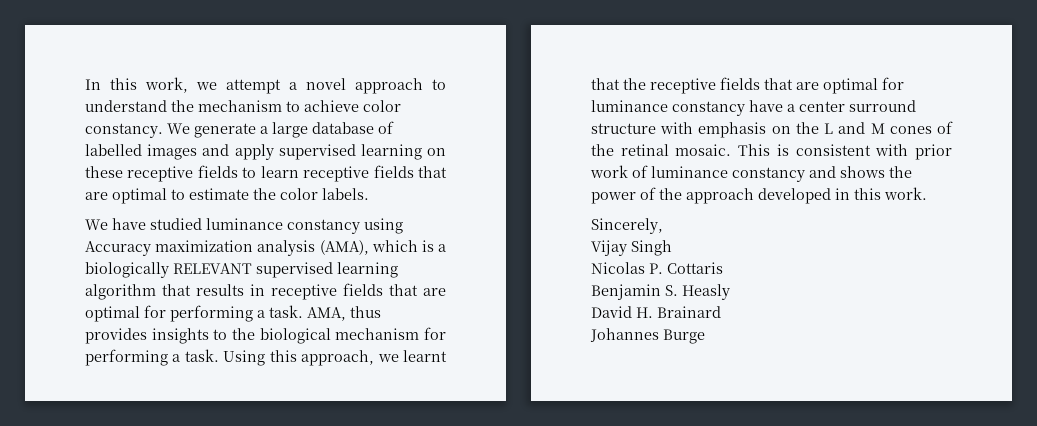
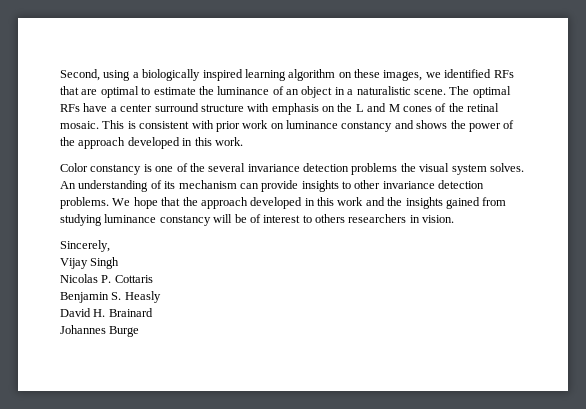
[85,77,446,94] [85,100,401,112] [85,121,394,138] [85,144,446,160] [85,165,414,182] In this work, we attempt a novel approach to understand the mechanism to achieve color constancy. We generate a large database of labelled images and apply supervised learning on these receptive fields to learn receptive fields -> [60,69,514,81] Second, using a biologically inspired learning algorithm on these images, we identified RFs
[280,188,369,200] [85,218,403,234] [85,240,447,256] [85,262,398,278] [85,283,446,300] [85,305,381,322] [85,327,446,344] [85,349,447,366] [591,77,904,94] [591,100,745,116] color labels. // We have studied luminance constancy using Accuracy maximization analysis (AMA), which is a biologically RELEVANT supervised learning algorithm that results in receptive fields that are optimal for performing a task. AMA, thus provides insights to the biological mechanism for performing a task. Using this approach, we learnt that the receptive fields that are optimal for luminance constancy -> [217,86,511,98] [60,104,80,112] luminance of an object in a naturalistic scene. The optimal RFs
[632,165,648,178] of -> [270,123,284,129] on
(927, 193) none -> [60,163,524,175] [60,180,485,192] [60,197,507,209] [60,214,455,226] // Color constancy is one of the several invariance detection problems the visual system solves. An understanding of its mechanism can provide insights to other invariance detection problems. We hope that the approach developed in this work and the insights gained from studying luminance constancy will be of interest to others researchers in vision.

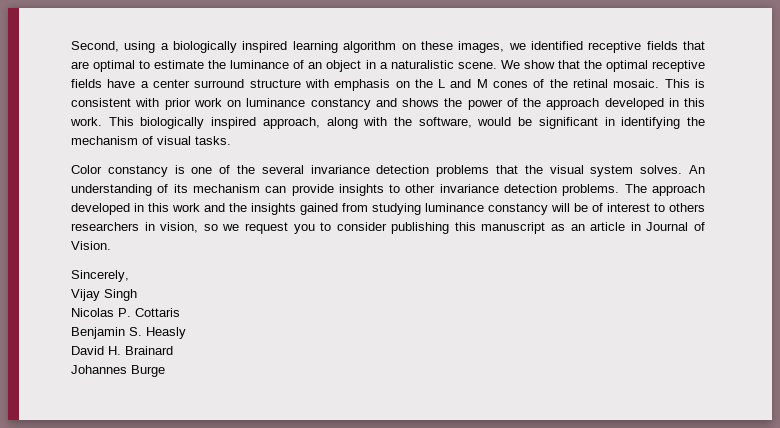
[493,70,514,78] RFs -> [588,41,678,53] receptive fields
[449,86,511,98] [60,104,80,112] The optimal RFs -> [500,60,705,72] [71,79,102,88] We show that the optimal receptive fields
(243, 141) none -> [108,117,705,129] [71,136,231,145] This biologically inspired approach, along with the software, would be significant in identifying the mechanism of visual tasks.
(398, 169) none -> [496,165,518,174] that
[112,197,198,209] We hope that the -> [624,184,647,193] The
[422,215,455,223] vision. -> [160,222,705,234] [71,241,111,250] vision, so we request you to consider publishing this manuscript as an article in Journal of Vision.

